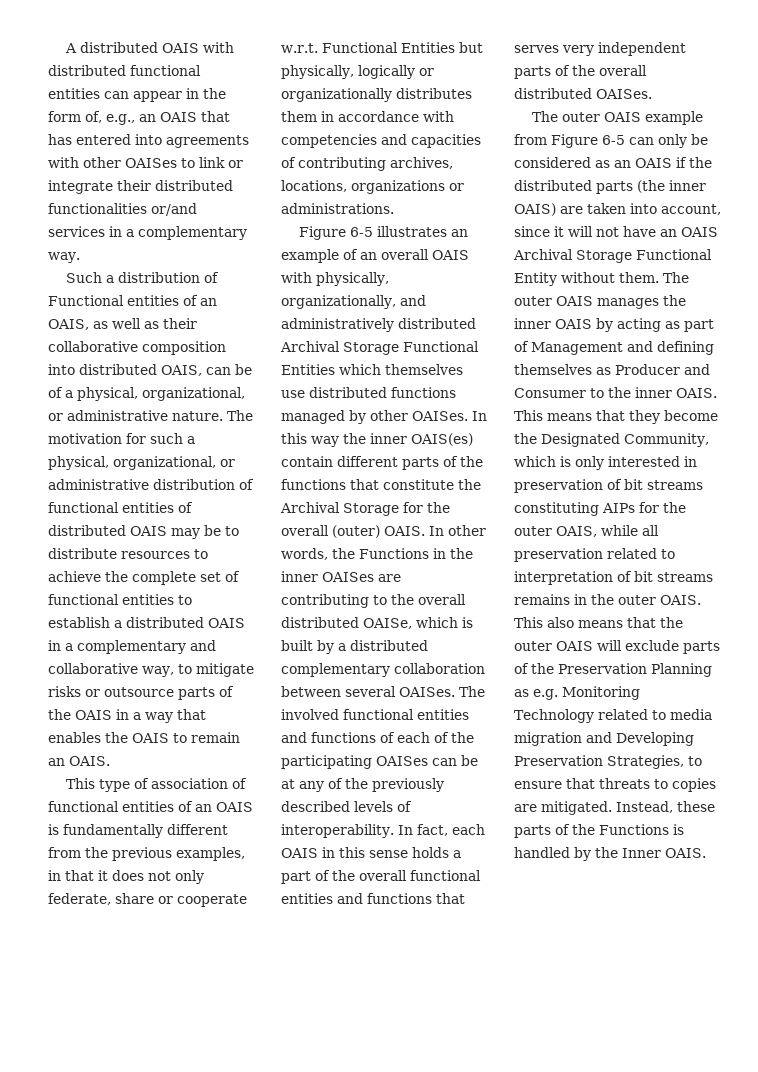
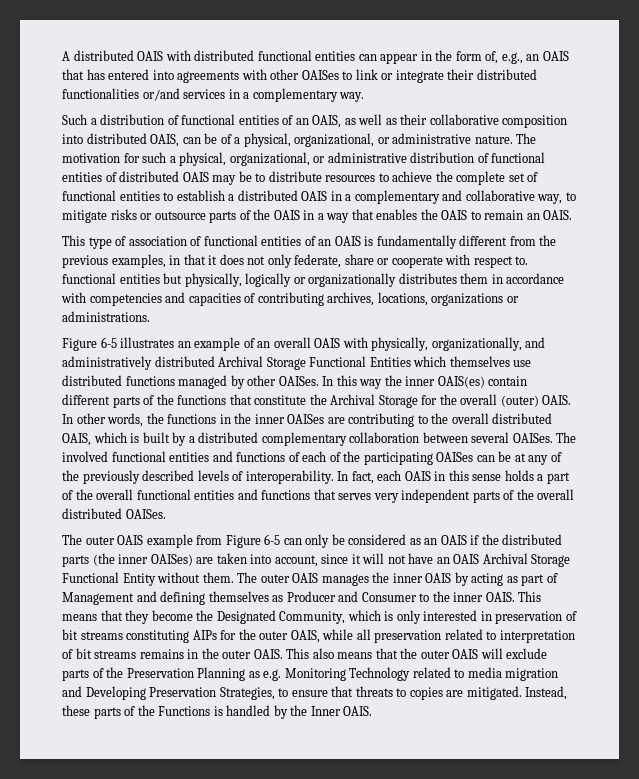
[48,295,124,306] Functional -> [181,114,236,125] functional
[281,42,455,53] w.r.t. Functional Entities -> [445,254,529,268] [62,273,160,284] with respect to. functional entities
[359,548,429,559] Functions -> [167,414,217,424] functions
[363,618,412,629] OAISe, -> [62,433,91,446] OAIS,
[514,203,556,216] OAIS) -> [150,554,193,566] OAISes)

